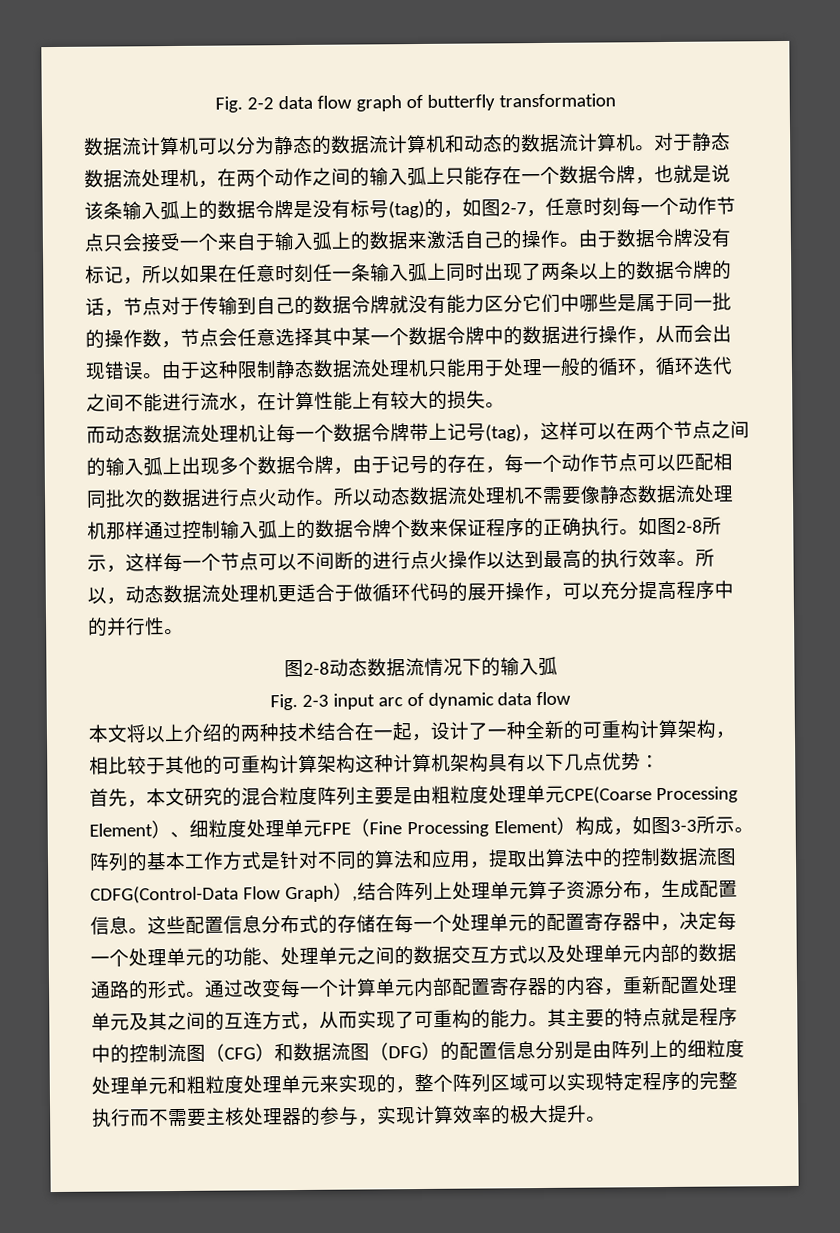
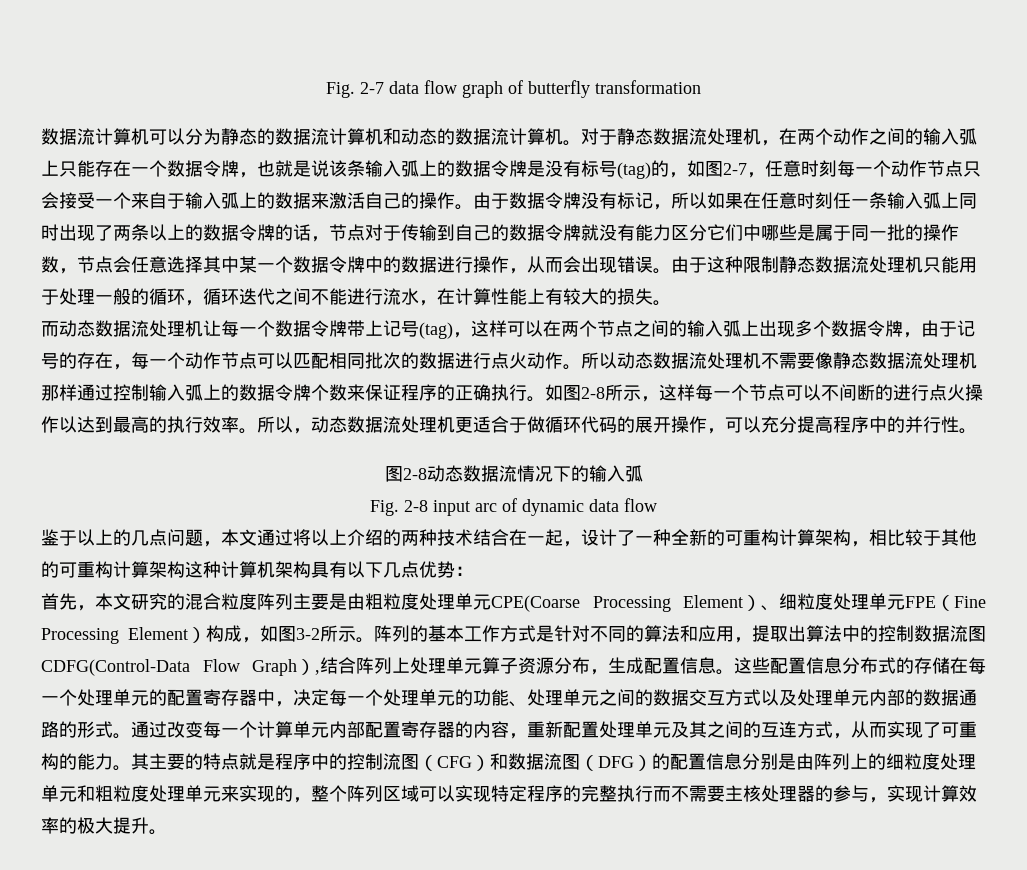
[215,96,275,113] Fig. 2-2 -> [326,82,384,98] Fig. 2-7
[301,694,329,707] 2-3 -> [404,500,428,512] 2-8
[88,724,128,743] 本文 -> [41,529,293,547] 鉴于以上的几点问题，本文通过
[670,819,697,832] 3-3 -> [296,628,320,640] 3-2

